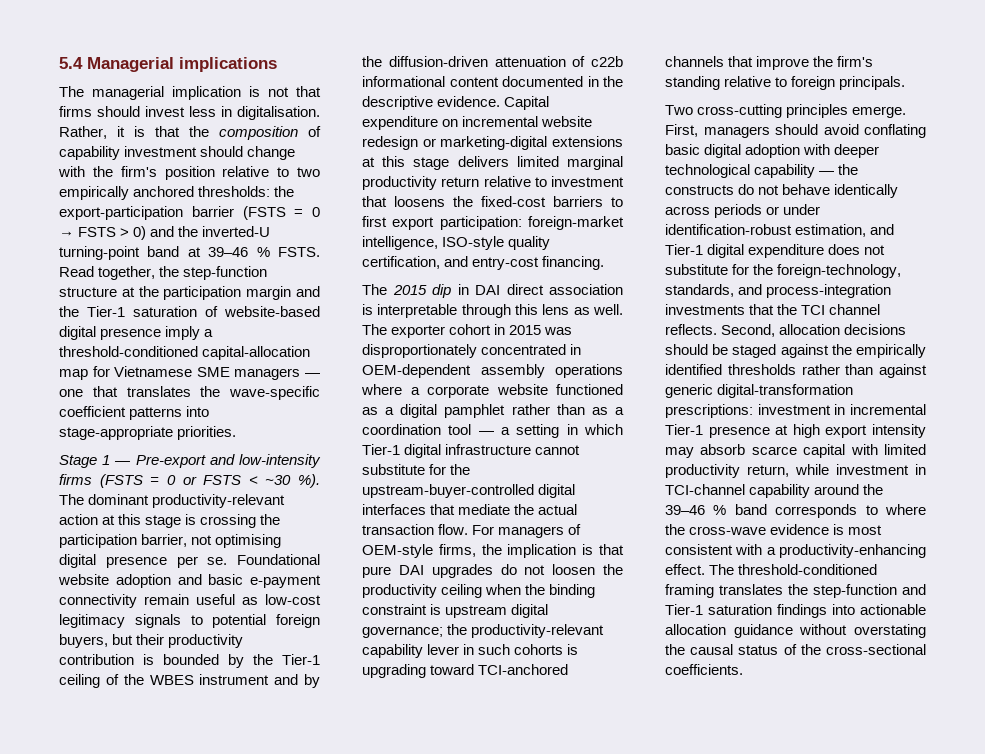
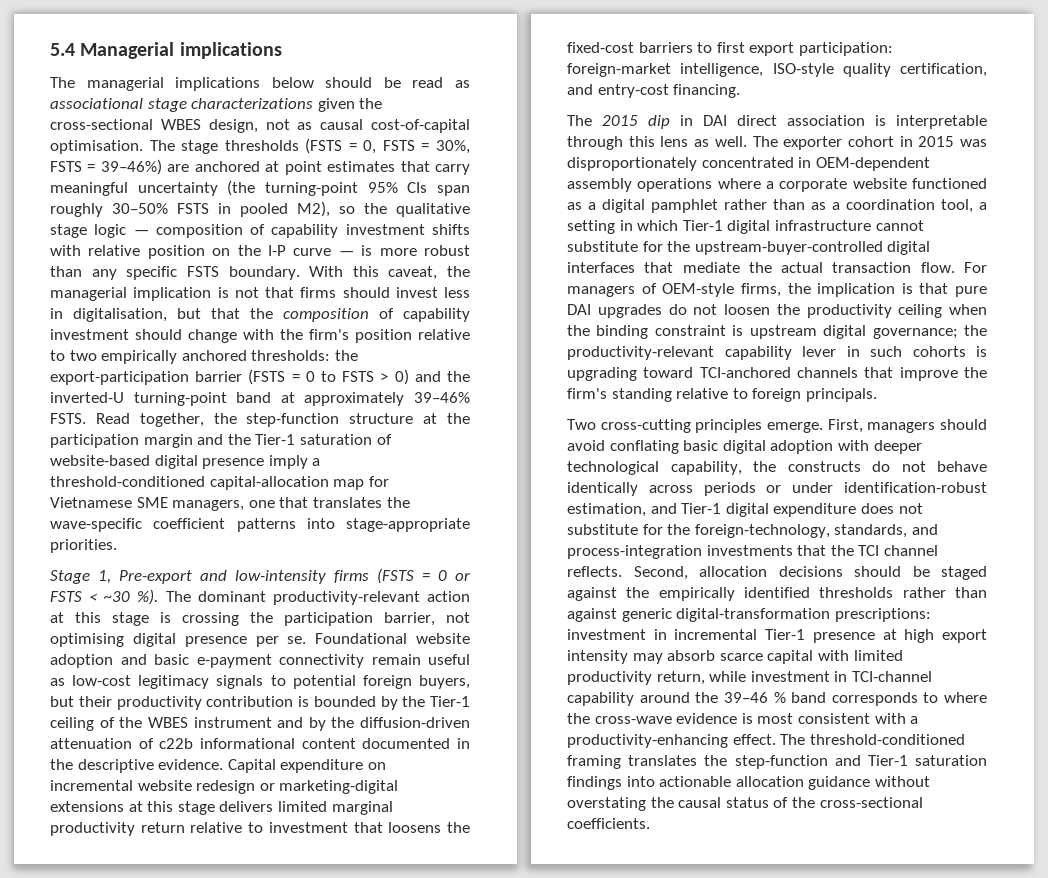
(164, 93) none -> [175,77,470,91] [50,98,383,112] [50,119,470,133] [50,138,470,154] [50,159,471,175] [50,180,471,196] [50,201,470,217] [50,224,470,238] [50,245,470,259] [50,266,470,280] [50,287,127,301] implications below should be read as associational stage characterizations given the cross-sectional WBES design, not as causal cost-of-capital optimisation. The stage thresholds (FSTS = 0, FSTS = 30%, FSTS = 39–46%) are anchored at point estimates that carry meaningful uncertainty (the turning-point 95% CIs span roughly 30–50% FSTS in pooled M2), so the qualitative stage logic — composition of capability investment shifts with relative position on the I-P curve — is more robust than any specific FSTS boundary. With this caveat, the managerial
[237,106,320,120] [59,126,145,139] digitalisation. Rather, it is -> [73,308,201,322] digitalisation, but
[59,231,74,237] → -> [320,371,336,382] to
[208,247,270,257] 39–46 % -> [304,392,470,406] approximately 39–46%
[234,368,320,380] managers — -> [172,500,245,511] managers,
[102,455,132,465] 1 — -> [98,570,111,584] 1,
[448,424,494,435] tool — -> [941,199,973,213] tool,
[754,164,835,178] capability — -> [670,461,742,475] capability,

